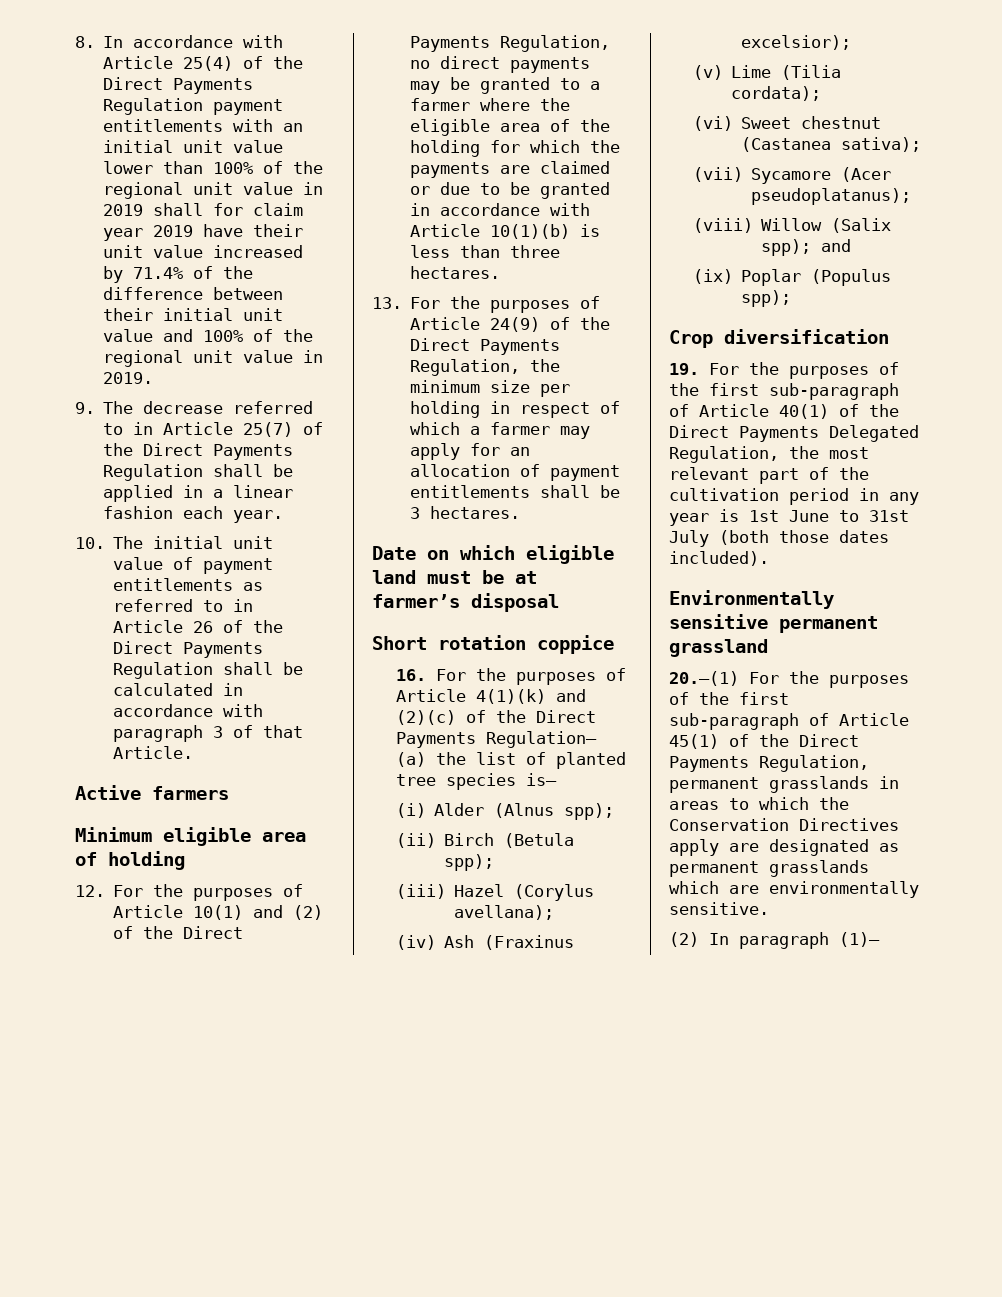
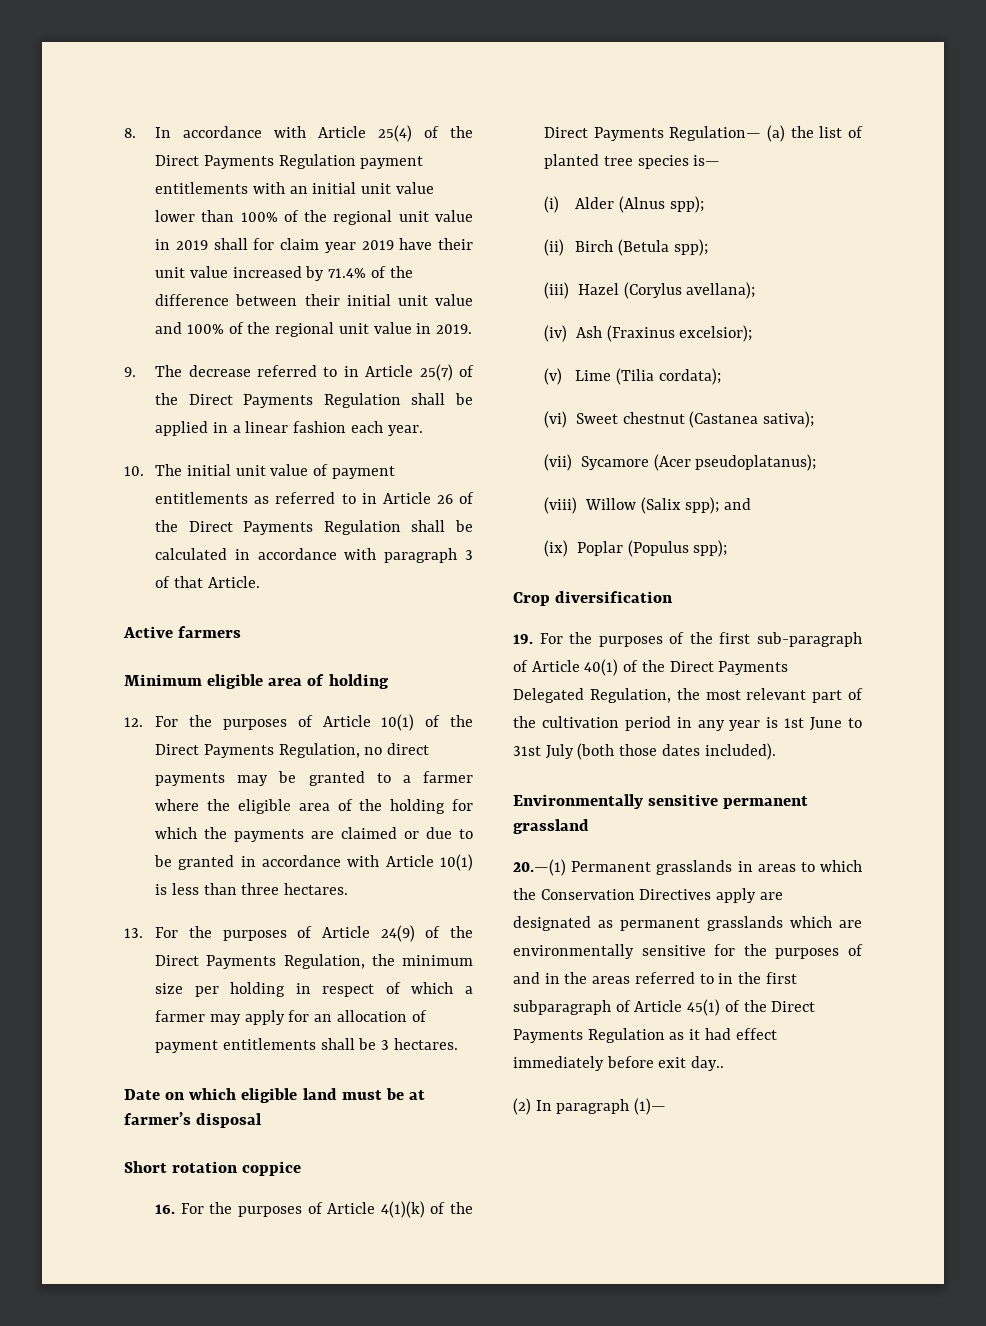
[253,905,324,920] and (2) -> (415, 722) none
[490,224,571,239] 10(1)(b) -> [440,854,473,871] 10(1)
[555,689,586,702] [395,710,456,725] and (2)(c) -> (425, 1209) none
[749,671,909,688] [669,692,789,705] [669,713,909,730] [669,734,859,749] [669,755,869,772] [669,777,759,793] For the purposes of the first sub-paragraph of Article 45(1) of the Direct Payments Regulation, permanent -> [571,861,652,872] Permanent
[669,902,769,915] sensitive. -> [641,944,863,959] [513,972,797,984] [513,999,816,1016] [513,1028,777,1043] [513,1056,725,1071] sensitive for the purposes of and in the areas referred to in the first subparagraph of Article 45(1) of the Direct Payments Regulation as it had effect immediately before exit day..

